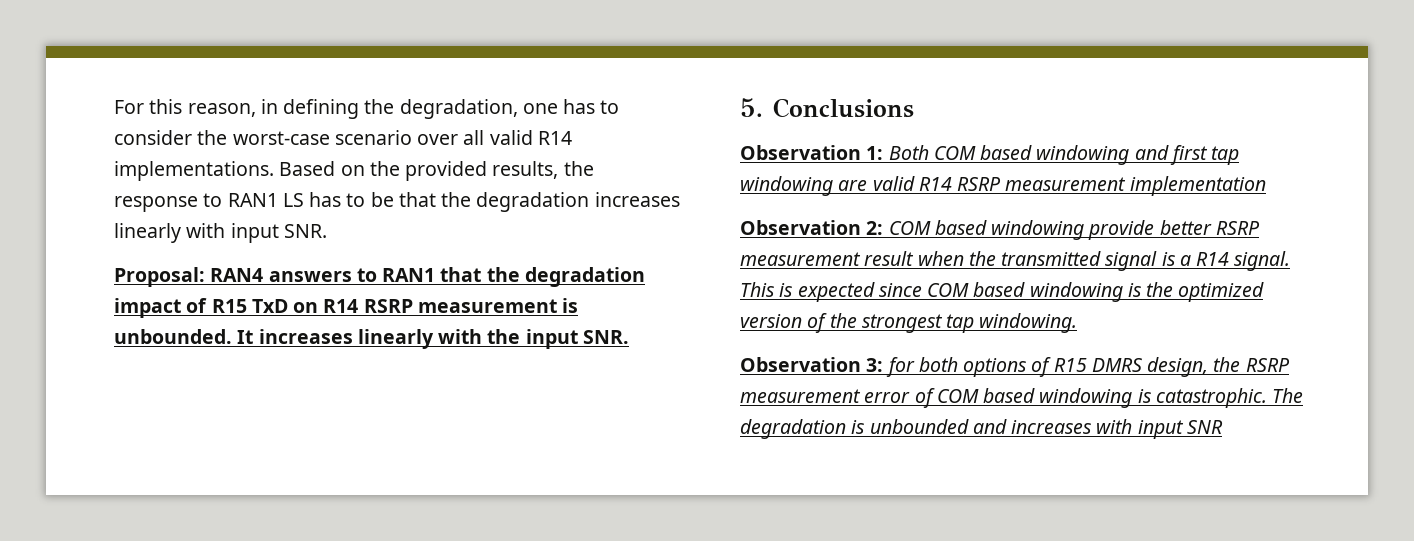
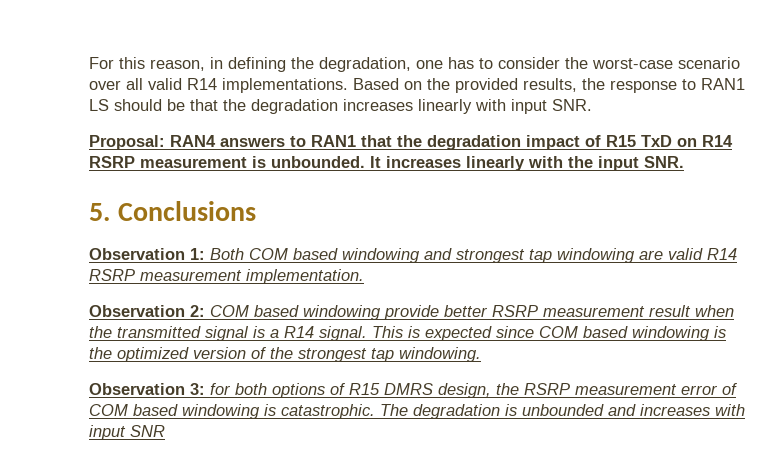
[309,192,366,207] has to -> [114,99,162,111] should
[1169,145,1208,165] first -> [456,249,525,263] strongest
[1129,176,1266,196] implementation -> [246,269,364,284] implementation.

